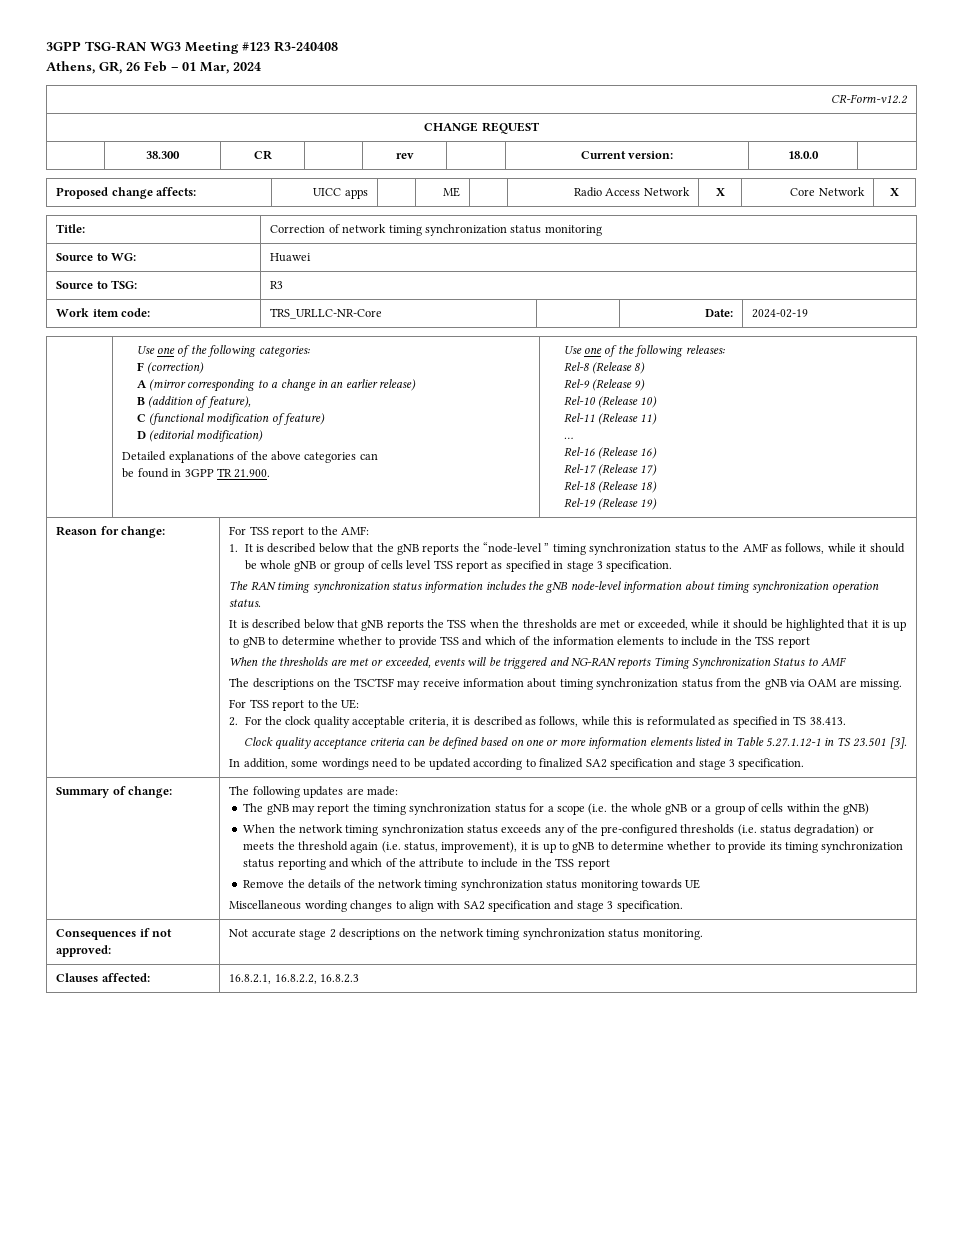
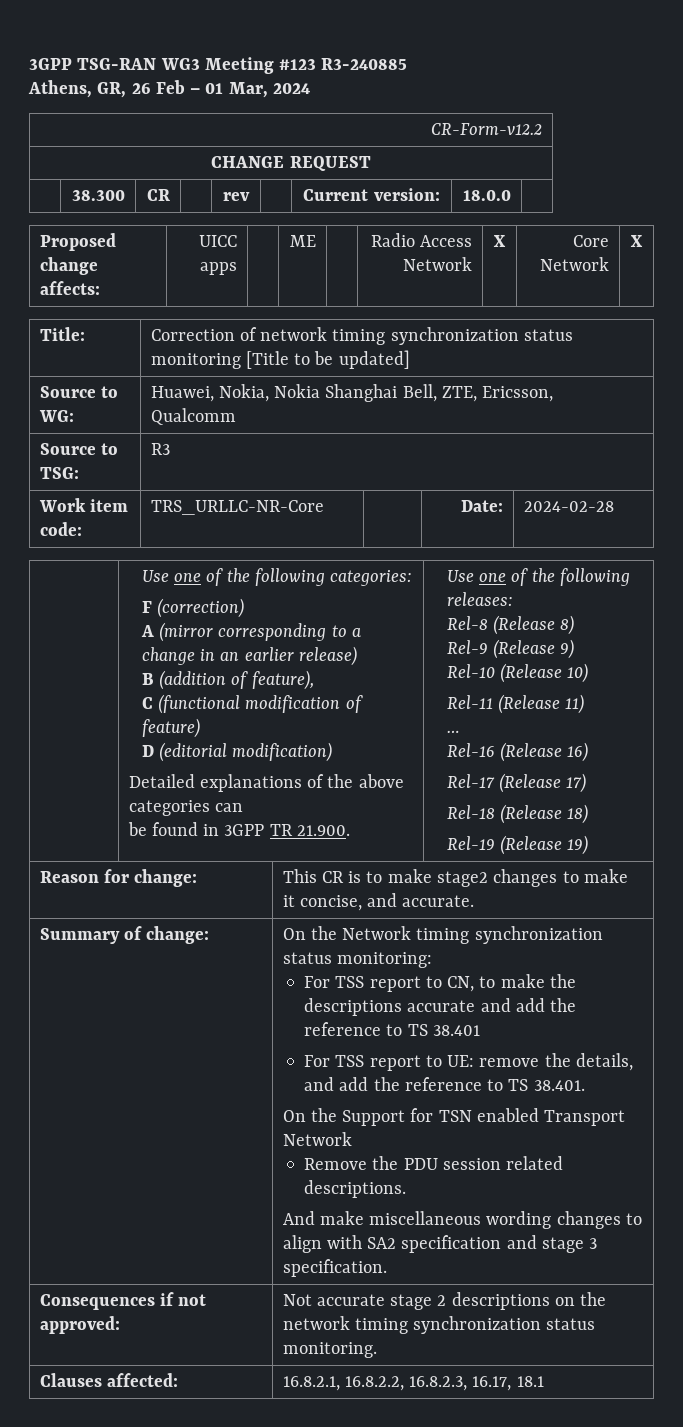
[274,41,338,52] R3-240408 -> [321,58,408,70] R3-240885
(602, 230) none -> [245,350,410,369] [Title to be updated]
[270,253,312,262] Huawei -> [150,384,554,402] [150,408,236,425] Huawei, Nokia, Nokia Shanghai Bell, ZTE, Ericsson, Qualcomm
[752,309,809,318] 2024-02-19 -> [523,501,614,512] 2024-02-28
[229,526,370,538] [229,542,905,555] [244,560,673,572] [229,581,879,594] [229,599,262,607] [229,619,907,631] [229,636,810,648] [229,657,847,670] [229,678,903,690] [229,699,360,711] [229,716,846,728] [243,737,907,750] [229,758,805,770] [56,786,173,798] [229,786,398,798] [243,803,870,815] [243,824,874,836] [243,841,904,853] [243,858,610,870] [243,879,701,891] [229,900,302,910] For TSS report to the AMF: // 1. It is described below that the gNB reports the “node-level ” timing synchronization status to the AMF as follows, while it should be whole gNB or group of cells level TSS report as specified in stage 3 specification. // The RAN timing synchronization status information includes the gNB node-level information about timing synchronization operation status. // It is described below that gNB reports the TSS when the thresholds are met or exceeded, while it should be highlighted that it is up to gNB to determine whether to provide TSS and which of the information elements to include in the TSS report // When the thresholds are met or exceeded, events will be triggered and NG-RAN reports Timing Synchronization Status to AMF // The descriptions on the TSCTSF may receive information about timing synchronization status from the gNB via OAM are missing. // For TSS report to the UE: // 2. For the clock quality acceptable criteria, it is described as follows, while this is reformulated as specified in TS 38.413. // Clock quality acceptance criteria can be defined based on one or more information elements listed in Table 5.27.1.12-1 in TS 23.501 [3]. // In addition, some wordings need to be updated according to finalized SA2 specification and stage 3 specification. // Summary of change: | The following updates are made: // The gNB may report the timing synchronization status for a scope (i.e. the whole gNB or a group of cells within the gNB) // When the network timing synchronization status exceeds any of the pre-configured thresholds (i.e. status degradation) or meets the threshold again (i.e. status, improvement), it is up to gNB to determine whether to provide its timing synchronization status reporting and which of the attribute to include in the TSS report // Remove the details of the network timing synchronization status monitoring towards UE // Miscellaneous -> [282,869,628,887] [282,893,475,911] [39,926,210,944] [282,926,603,944] [282,952,432,968] [304,974,576,992] [304,998,577,1016] [304,1022,480,1036] [304,1053,633,1071] [304,1077,585,1091] [282,1108,626,1126] [282,1132,352,1146] [304,1156,564,1170] [304,1180,407,1198] [282,1211,482,1225] This CR is to make stage2 changes to make it concise, and accurate. // Summary of change: | On the Network timing synchronization status monitoring: // For TSS report to CN, to make the descriptions accurate and add the reference to TS 38.401 // For TSS report to UE: remove the details, and add the reference to TS 38.401. // On the Support for TSN enabled Transport Network // Remove the PDU session related descriptions. // And make miscellaneous
[320,974,360,983] 16.8.2.3 -> [409,1376,544,1391] 16.8.2.3, 16.17, 18.1

